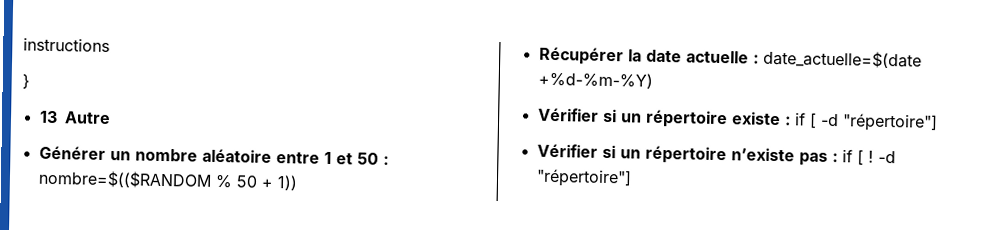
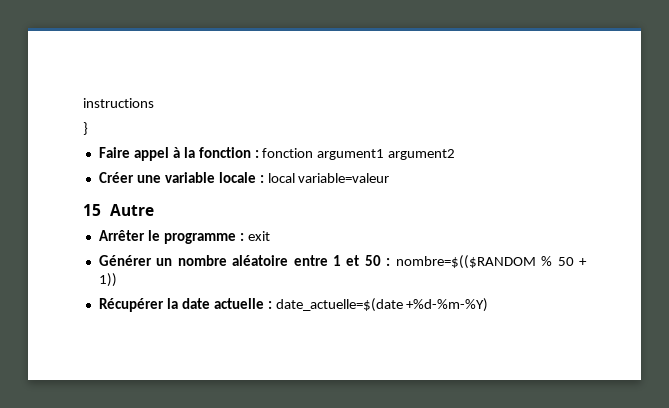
[38,110,111,125] 13 Autre -> [98,147,456,161] [98,172,390,183] [83,204,154,216] [98,230,270,244] Faire appel à la fonction : fonction argument1 argument2 // Créer une variable locale : local variable=valeur // 15 Autre // Arrêter le programme : exit
[537,107,938,132] [536,143,896,166] [535,168,632,188] // Vérifier si un répertoire existe : if [ -d "répertoire"] // Vérifier si un répertoire n’existe pas : if [ ! -d "répertoire"] -> (489, 305) none

